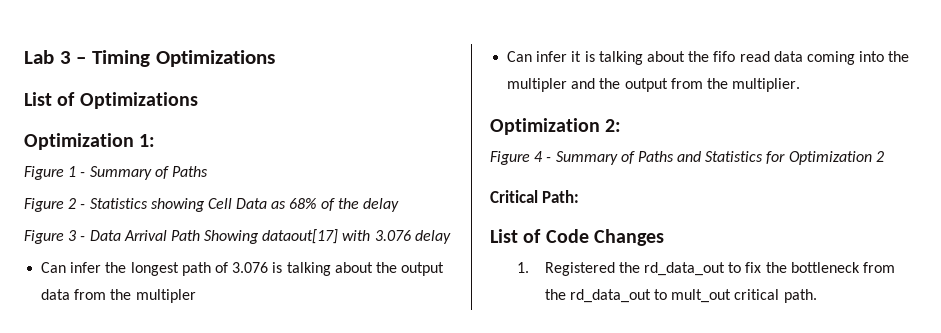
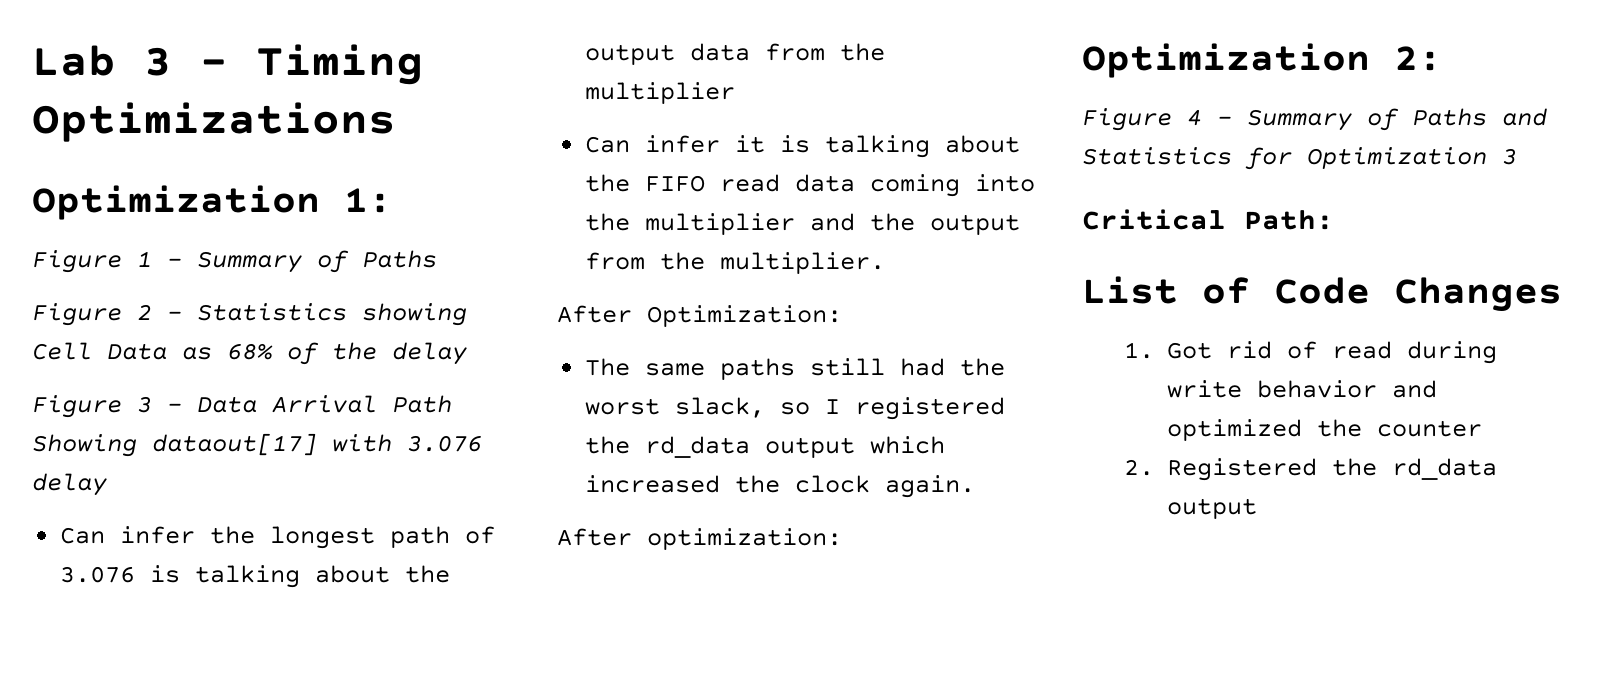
[24,92,198,109] // List of Optimizations -> (396, 122) none
[135,289,196,303] multipler -> [585,82,736,104] multiplier
[713,51,736,62] fifo -> [645,175,706,192] FIFO
[507,78,568,92] multipler -> [645,213,796,235] multiplier
(801, 85) none -> [557,305,842,327] [585,358,1006,380] [585,397,1006,420] [585,436,946,458] [585,475,976,498] [557,528,842,550] // After Optimization: // The same paths still had the worst slack, so I registered the rd_data output which increased the clock again. // After optimization:
[875,151,884,162] 2 -> [1502,148,1517,165] 3
[544,262,896,276] [544,289,817,303] Registered the rd_data_out to fix the bottleneck from the rd_data_out to mult_out critical path. -> [1166,341,1497,364] [1166,380,1437,398] [1166,419,1482,441] [1123,458,1497,481] [1166,498,1257,519] Got rid of read during write behavior and optimized the counter // 2. Registered the rd_data output

